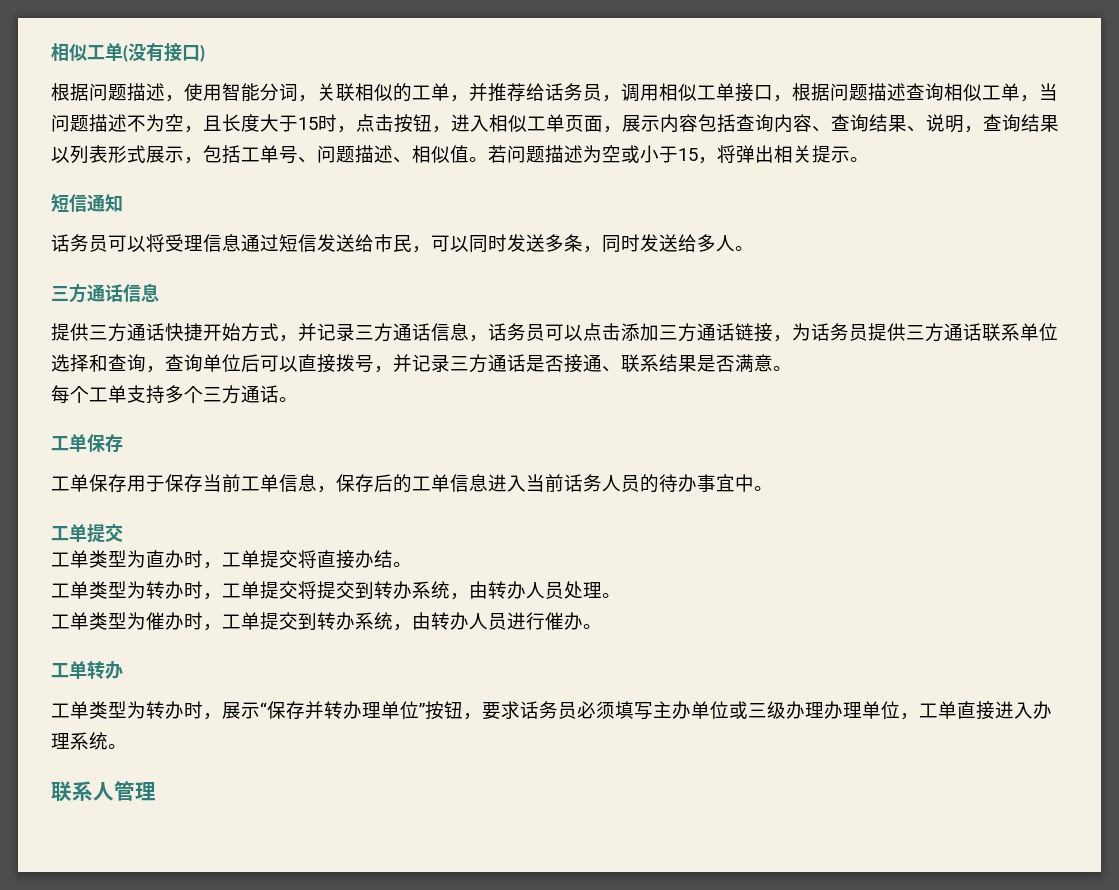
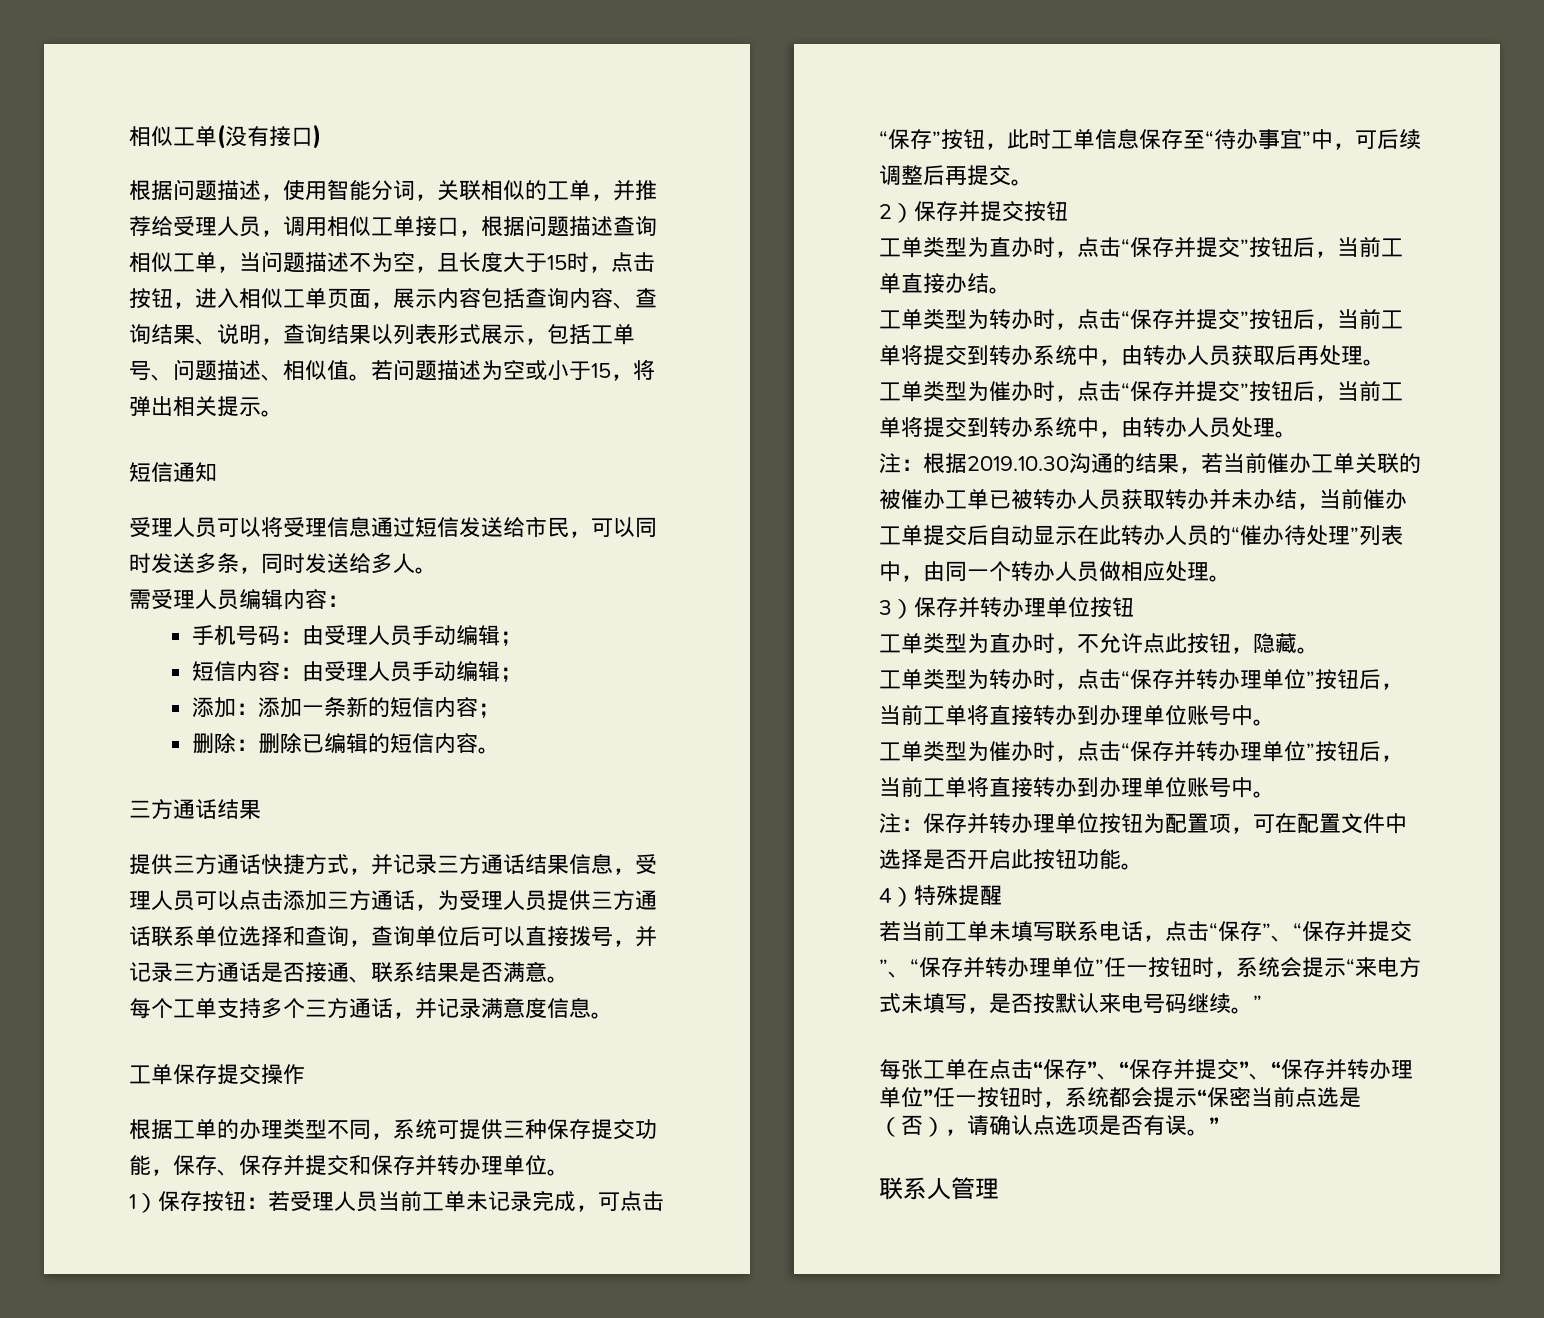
[545,83,583,101] 话务 -> [173,216,239,236] 受理人
[51,234,89,252] 话务 -> [129,517,195,537] 受理人
[51,283,159,303] // 三方通话信息 -> [129,589,349,610] [192,625,523,646] [192,661,523,682] [192,697,501,718] [192,733,501,754] [129,799,261,820] // 需受理人员编辑内容： // 手机号码：由受理人员手动编辑； // 短信内容：由受理人员手动编辑； // 添加：添加一条新的短信内容； // 删除：删除已编辑的短信内容。 // 三方通话结果
[203,323,241,341] 开始 -> (305, 864) none
[431,323,526,342] 信息，话务 -> [525,853,657,875] [129,890,173,910] 结果信息，受理人
[735,323,849,342] 链接，为话务 -> [415,890,525,911] ，为受理人
[279,397,298,402] [51,434,123,452] [51,474,773,493] [51,523,123,543] [51,550,317,569] 。 // 工单保存 // 工单保存用于保存当前工单信息，保存后的工单信息进入当前话务人员的待办事宜中。 // 工单提交 // 工单类型为直办时，工单提交将 -> [393,997,613,1019] [129,1064,305,1085] [129,1119,657,1140] [129,1155,569,1176] [129,1190,664,1213] [879,128,1421,150] [879,165,1033,186] [879,201,1068,223] [879,236,1403,258] [879,273,901,294] ，并记录满意度信息。 // 工单保存提交操作 // 根据工单的办理类型不同，系统可提供三种保存提交功能，保存、保存并提交和保存并转办理单位。 // 1）保存按钮：若受理人员当前工单未记录完成，可点击“保存”按钮，此时工单信息保存至“待办事宜”中，可后续调整后再提交。 // 2）保存并提交按钮 // 工单类型为直办时，点击“保存并提交”按钮后，当前工单
[222,581,564,600] 工单提交将提交到转办系统，由转办人员 -> [1077,308,1403,330] [879,344,1319,366] 点击“保存并提交”按钮后，当前工单将提交到转办系统中，由转办人员获取后再
[222,612,602,631] [51,661,123,680] [51,701,1052,720] [51,732,127,750] 工单提交到转办系统，由转办人员进行催办。 // 工单转办 // 工单类型为转办时，展示“保存并转办理单位”按钮，要求话务员必须填写主办单位或三级办理办理单位，工单直接进入办理系统。 -> [1077,380,1403,402] [879,416,1297,438] [879,452,1421,474] [879,488,1407,510] [879,525,1403,546] [879,561,1231,582] [879,597,1134,619] [879,633,1319,654] [879,669,1403,690] [879,704,1275,726] [879,741,1403,762] [879,776,1275,798] [879,813,1407,834] [879,849,1143,870] [879,885,1002,907] [879,920,1412,942] [879,957,1421,978] [879,993,1262,1014] [879,1059,1413,1080] [879,1086,1361,1108] [879,1115,1219,1137] 点击“保存并提交”按钮后，当前工单将提交到转办系统中，由转办人员处理。 // 注：根据2019.10.30沟通的结果，若当前催办工单关联的被催办工单已被转办人员获取转办并未办结，当前催办工单提交后自动显示在此转办人员的“催办待处理”列表中，由同一个转办人员做相应处理。 // 3）保存并转办理单位按钮 // 工单类型为直办时，不允许点此按钮，隐藏。 // 工单类型为转办时，点击“保存并转办理单位”按钮后，当前工单将直接转办到办理单位账号中。 // 工单类型为催办时，点击“保存并转办理单位”按钮后，当前工单将直接转办到办理单位账号中。 // 注：保存并转办理单位按钮为配置项，可在配置文件中选择是否开启此按钮功能。 // 4）特殊提醒 // 若当前工单未填写联系电话，点击“保存”、“保存并提交”、“保存并转办理单位”任一按钮时，系统会提示“来电方式未填写，是否按默认来电号码继续。” // 每张工单在点击“保存”、“保存并提交”、“保存并转办理单位”任一按钮时，系统都会提示“保密当前点选是（否），请确认点选项是否有误。”

